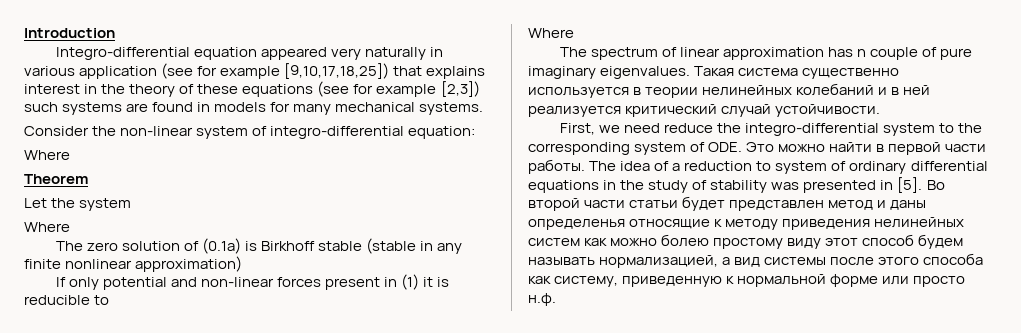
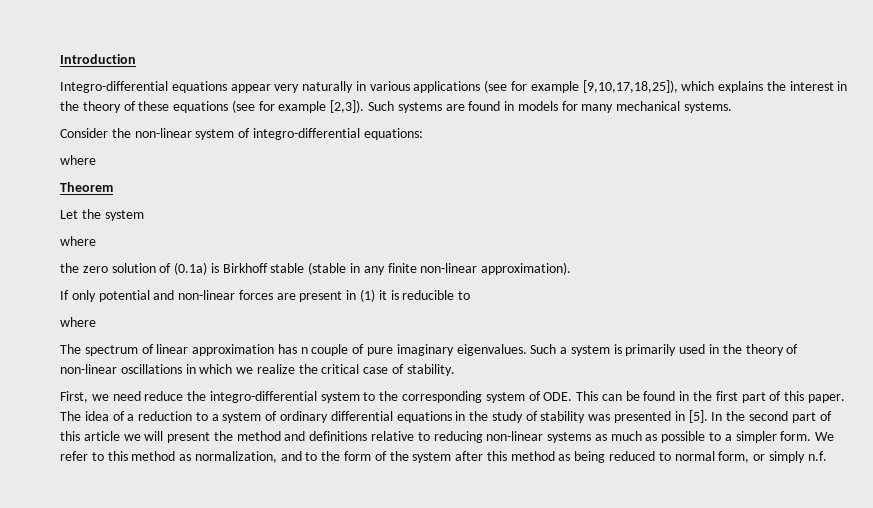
[193,47,327,60] equation appeared -> [171,81,271,93] equations appear
[79,63,486,79] application (see for example [9,10,17,18,25]) that explains -> [413,80,786,93] applications (see for example [9,10,17,18,25]), which explains the
[440,81,480,97] [24,102,58,112] [2,3]) such -> [330,100,395,113] [2,3]). Such
[408,126,476,139] [24,150,70,160] equation: // Where -> [363,128,423,140] [60,155,96,165] equations: // where
[24,222,70,232] [55,241,83,251] Where // The -> [60,236,96,246] [60,263,79,273] where // the
[65,256,243,272] nonlinear approximation) -> [420,262,572,275] non-linear approximation).
(321, 282) none -> [276,293,296,300] are
[528,28,574,38] Where -> [60,317,96,327] where
[694,66,900,79] [528,83,931,98] [528,104,881,117] Такая система существенно используется в теории нелинейных колебаний и в ней реализуется критический случай устойчивости. -> [530,344,799,356] [60,364,455,376] Such a system is primarily used in the theory of non-linear oscillations in which we realize the critical case of stability.
[746,142,987,155] [528,159,585,174] Это можно найти в первой части работы. -> [576,391,845,403] This can be found in the first part of this paper.
(772, 166) none -> [211,414,219,421] a
[926,180,945,190] [528,196,927,211] [528,217,965,230] [528,234,964,249] [528,253,984,268] [528,274,966,287] [528,293,556,306] Во второй части статьи будет представлен метод и даны определенья относящие к методу приведения нелинейных систем как можно болею простому виду этот способ будем называть нормализацией, а вид системы после этого способа как систему, приведенную к нормальной форме или просто н.ф. -> [711,411,832,423] [60,431,835,443] [60,451,827,463] In the second part of this article we will present the method and definitions relative to reducing non-linear systems as much as possible to a simpler form. We refer to this method as normalization, and to the form of the system after this method as being reduced to normal form, or simply n.f.

